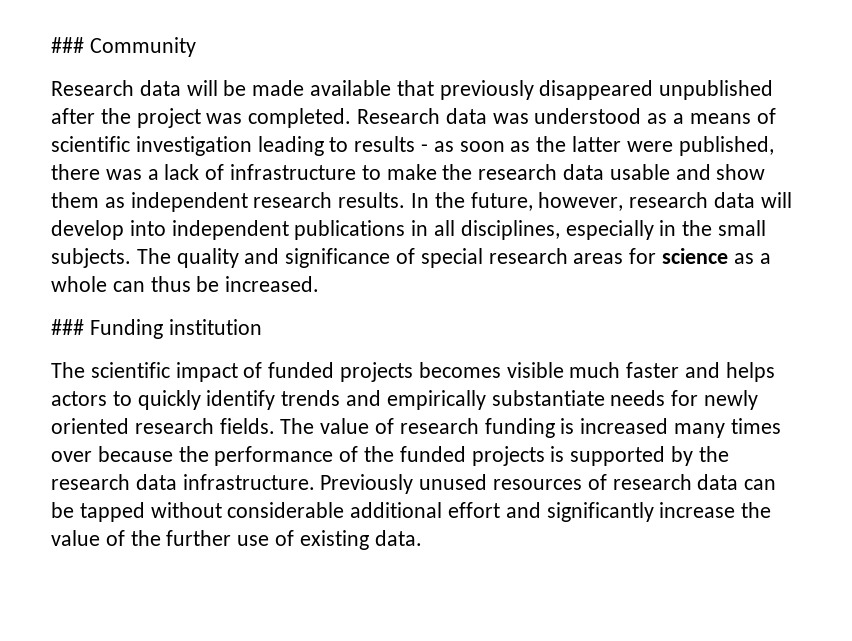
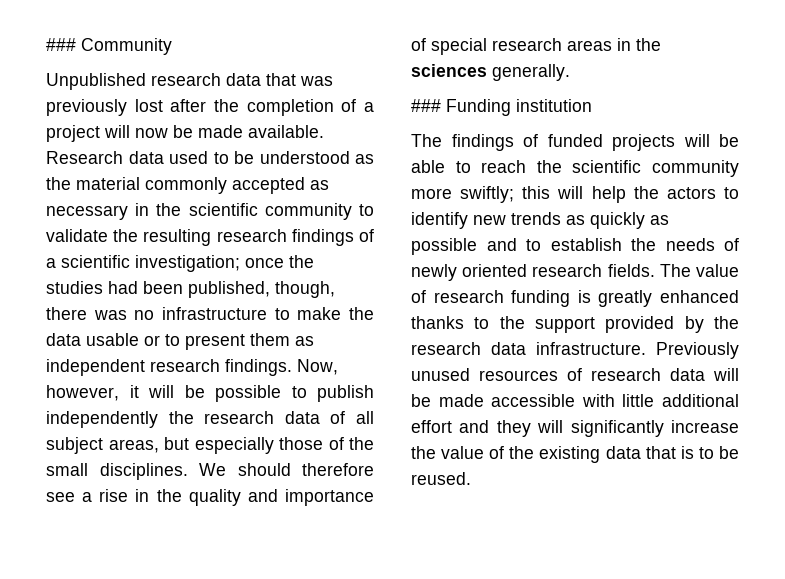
[51,80,774,100] [51,108,776,128] [51,136,774,156] [51,164,225,180] Research data will be made available that previously disappeared unpublished after the project was completed. Research data was understood as a means of scientific investigation leading to results - as soon as the latter were published, there was a lack of -> [46,73,333,90] [46,99,374,116] [46,125,324,142] [46,151,374,164] [46,177,329,194] [46,203,374,220] [46,229,374,246] [46,255,314,272] [46,281,335,298] [46,307,155,320] Unpublished research data that was previously lost after the completion of a project will now be made available. Research data used to be understood as the material commonly accepted as necessary in the scientific community to validate the resulting research findings of a scientific investigation; once the studies had been published, though, there was no
[478,164,558,180] research -> (374, 313) none
[675,164,766,180] and show -> [144,334,245,350] or to present
[338,192,792,211] [51,220,767,240] [51,248,171,268] results. In the future, however, research data will develop into independent publications in all disciplines, especially in the small subjects. The -> [225,359,338,376] [46,385,374,402] [46,411,374,428] [46,437,374,454] [46,463,374,480] [46,489,182,502] findings. Now, however, it will be possible to publish independently the research data of all subject areas, but especially those of the small disciplines. We should therefore see a rise in the
[285,248,391,268] significance -> [285,489,374,506] importance
[629,248,771,264] [51,276,320,292] for science as a whole can thus be increased. -> [617,38,661,51] [411,64,570,81] in the sciences generally.
[90,362,238,382] scientific impact -> [451,134,514,151] findings
[418,362,775,382] [51,390,699,410] becomes visible much faster and helps actors to quickly identify trends and empirically substantiate needs for -> [683,134,739,147] [411,160,739,177] [411,186,739,203] [411,212,669,229] [411,238,739,255] will be able to reach the scientific community more swiftly; this will help the actors to identify new trends as quickly as possible and to establish the needs of
[580,418,781,438] [51,446,666,466] increased many times over because the performance of the funded projects is supported -> [598,290,739,307] [411,316,675,333] greatly enhanced thanks to the support provided
[744,479,777,490] [51,502,345,522] can be tapped without considerable -> [713,368,739,381] [411,394,655,407] will be made accessible with little
(541, 510) none -> [496,420,564,437] they will
[166,530,422,550] further use of existing data. -> [539,446,739,463] [411,472,471,485] existing data that is to be reused.

